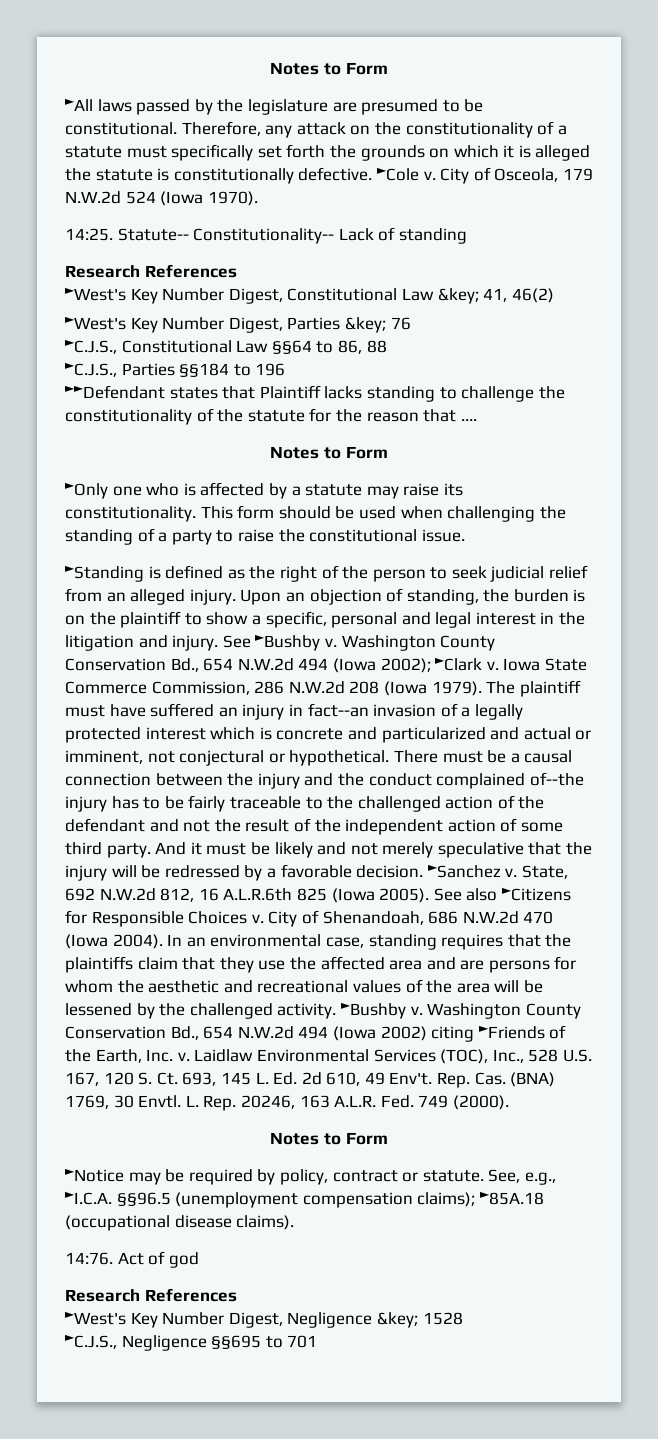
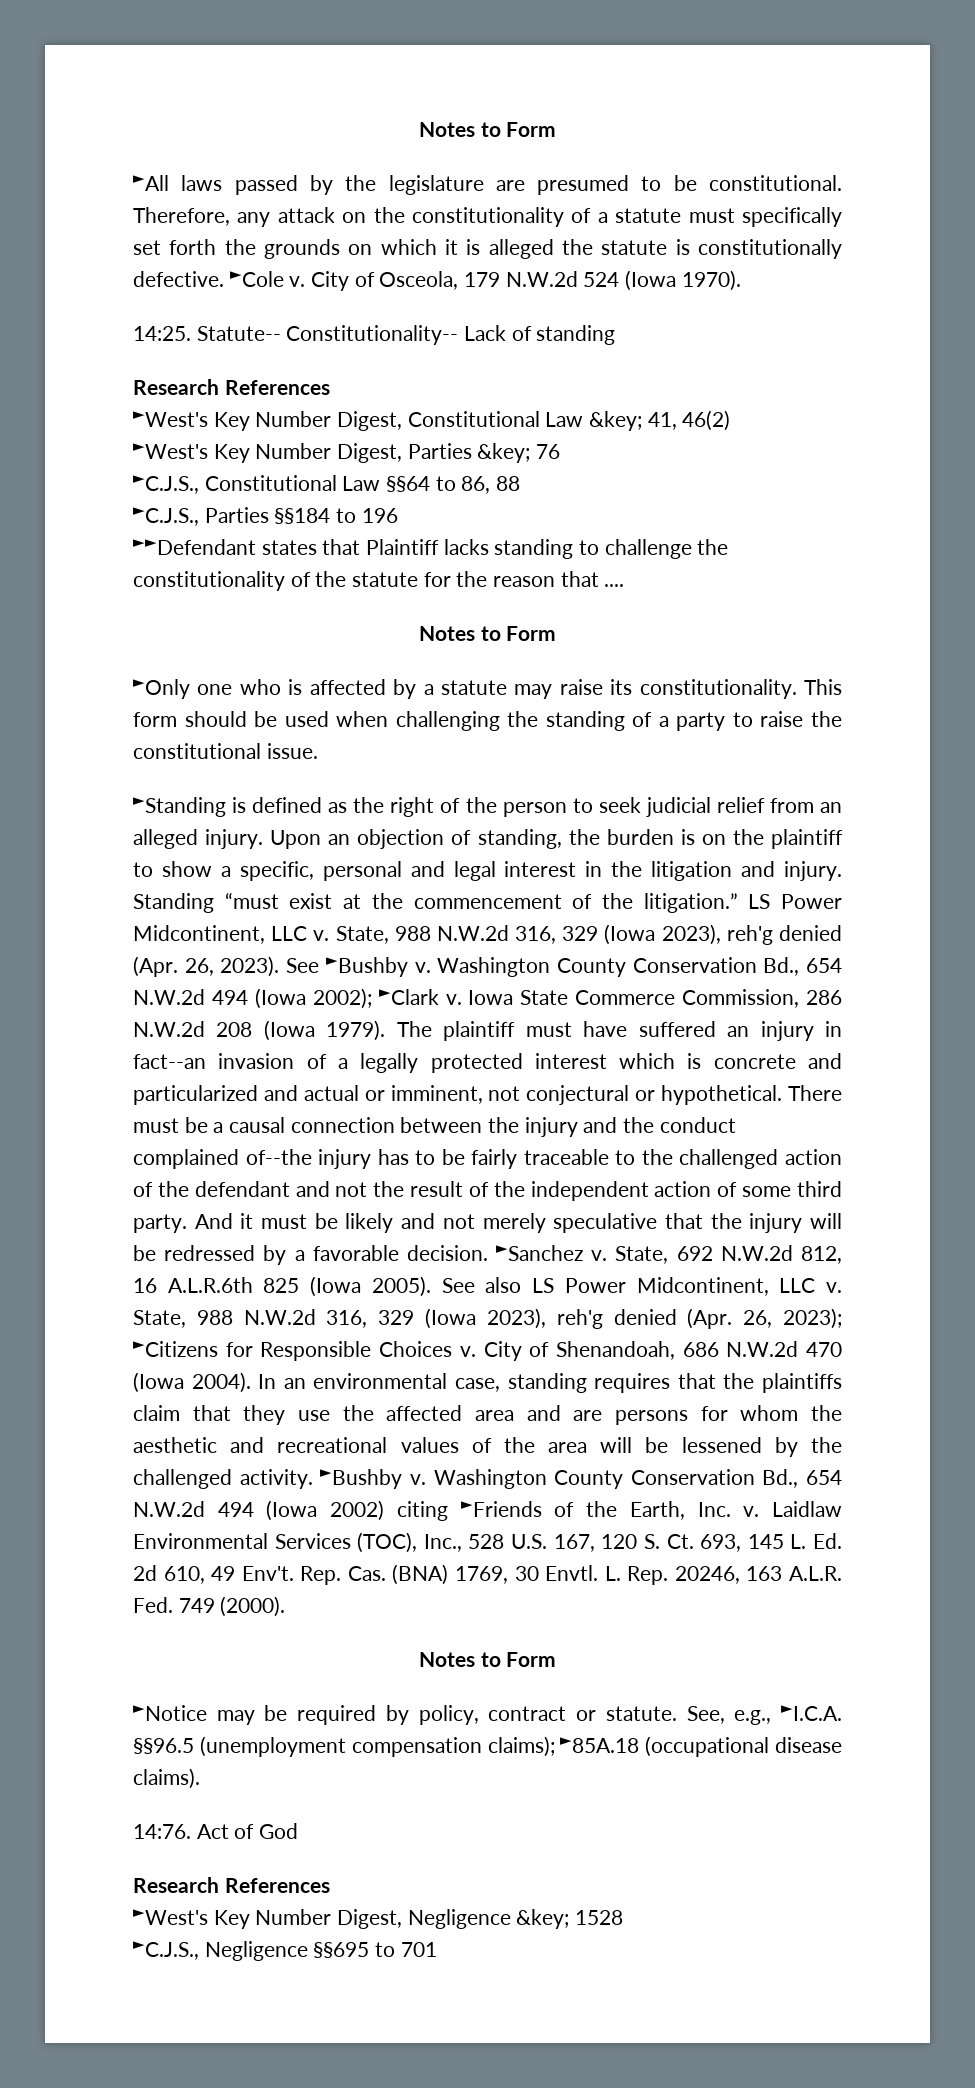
(219, 643) none -> [133,892,842,913] [133,924,842,945] [133,956,280,977] Standing “must exist at the commencement of the litigation.” LS Power Midcontinent, LLC v. State, 988 N.W.2d 316, 329 (Iowa 2023), reh'g denied (Apr. 26, 2023).
(498, 894) none -> [532,1277,843,1296] [133,1308,843,1329] LS Power Midcontinent, LLC v. State, 988 N.W.2d 316, 329 (Iowa 2023), reh'g denied (Apr. 26, 2023);
[168,1252,199,1268] god -> [259,1823,299,1839] God

